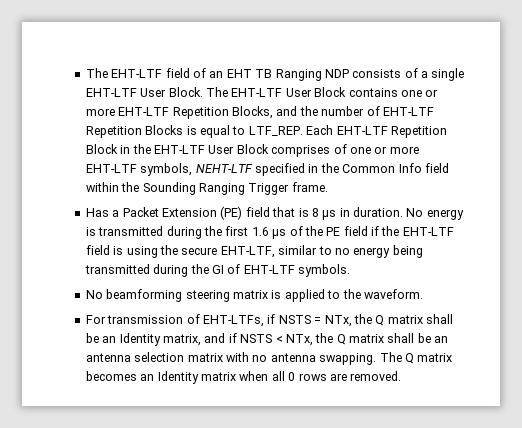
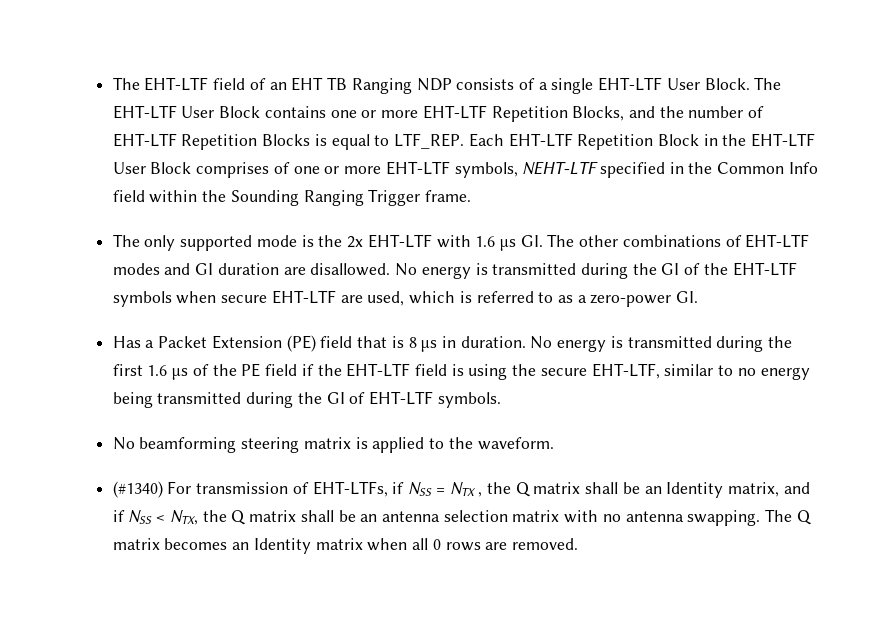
(328, 187) none -> [112,234,810,251] [112,262,797,279] [112,290,699,307] // The only supported mode is the 2x EHT-LTF with 1.6 µs GI. The other combinations of EHT-LTF modes and GI duration are disallowed. No energy is transmitted during the GI of the EHT-LTF symbols when secure EHT-LTF are used, which is referred to as a zero-power GI.
(423, 294) none -> [112,481,163,498] (#1340)
[278,315,352,327] NSTS = NTx, -> [408,482,483,497] NSS = NTX ,
[240,334,313,346] NSTS < NTx, -> [128,510,198,525] NSS < NTX,

